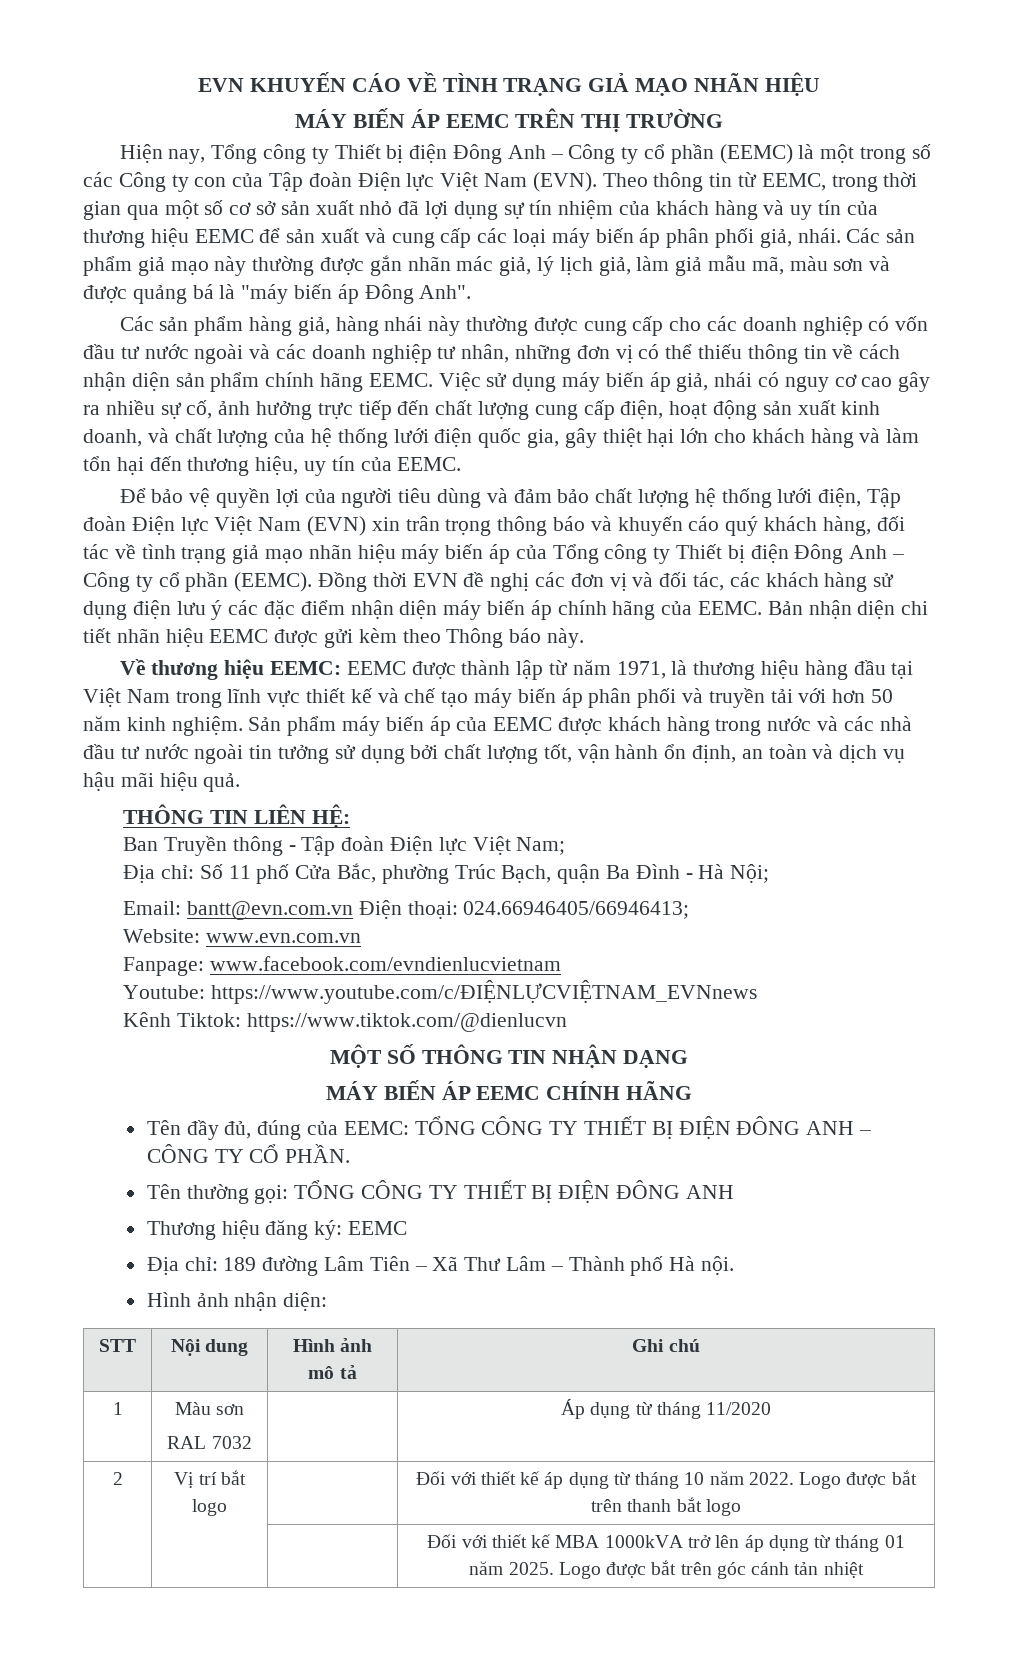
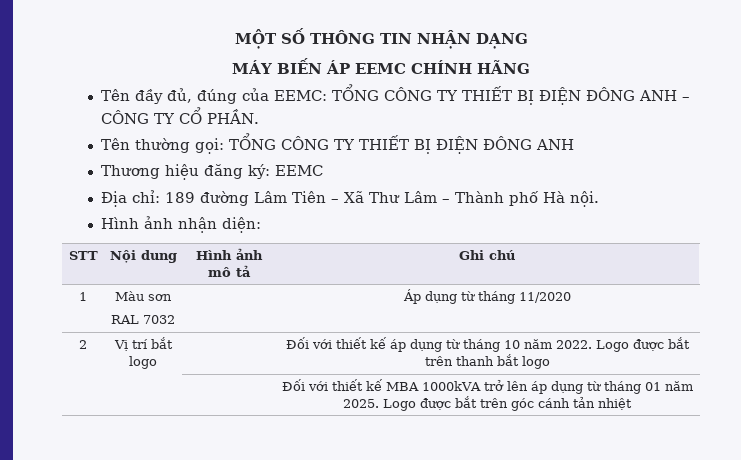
[198,72,820,96] [295,108,723,132] [119,144,931,164] [83,172,918,192] [83,200,878,220] [83,228,916,248] [83,255,891,276] [83,284,472,304] [119,316,929,336] [83,344,901,364] [83,372,931,392] [83,400,881,420] [83,428,920,448] [83,456,462,476] [119,488,901,508] [83,516,905,536] [83,544,905,564] [83,572,895,592] [83,600,929,620] [83,628,585,648] [119,659,914,680] [83,688,894,708] [83,716,912,736] [83,744,906,764] [83,772,241,792] [123,804,350,828] [123,836,566,856] [123,863,770,884] [123,900,690,920] [123,929,361,943] [123,956,561,976] [123,980,757,1004] [123,1012,567,1032] EVN KHUYẾN CÁO VỀ TÌNH TRẠNG GIẢ MẠO NHÃN HIỆU // MÁY BIẾN ÁP EEMC TRÊN THỊ TRƯỜNG // Hiện nay, Tổng công ty Thiết bị điện Đông Anh – Công ty cổ phần (EEMC) là một trong số các Công ty con của Tập đoàn Điện lực Việt Nam (EVN). Theo thông tin từ EEMC, trong thời gian qua một số cơ sở sản xuất nhỏ đã lợi dụng sự tín nhiệm của khách hàng và uy tín của thương hiệu EEMC để sản xuất và cung cấp các loại máy biến áp phân phối giả, nhái. Các sản phẩm giả mạo này thường được gắn nhãn mác giả, lý lịch giả, làm giả mẫu mã, màu sơn và được quảng bá là "máy biến áp Đông Anh". // Các sản phẩm hàng giả, hàng nhái này thường được cung cấp cho các doanh nghiệp có vốn đầu tư nước ngoài và các doanh nghiệp tư nhân, những đơn vị có thể thiếu thông tin về cách nhận diện sản phẩm chính hãng EEMC. Việc sử dụng máy biến áp giả, nhái có nguy cơ cao gây ra nhiều sự cố, ảnh hưởng trực tiếp đến chất lượng cung cấp điện, hoạt động sản xuất kinh doanh, và chất lượng của hệ thống lưới điện quốc gia, gây thiệt hại lớn cho khách hàng và làm tổn hại đến thương hiệu, uy tín của EEMC. // Để bảo vệ quyền lợi của người tiêu dùng và đảm bảo chất lượng hệ thống lưới điện, Tập đoàn Điện lực Việt Nam (EVN) xin trân trọng thông báo và khuyến cáo quý khách hàng, đối tác về tình trạng giả mạo nhãn hiệu máy biến áp của Tổng công ty Thiết bị điện Đông Anh – Công ty cổ phần (EEMC). Đồng thời EVN đề nghị các đơn vị và đối tác, các khách hàng sử dụng điện lưu ý các đặc điểm nhận diện máy biến áp chính hãng của EEMC. Bản nhận diện chi tiết nhãn hiệu EEMC được gửi kèm theo Thông báo này. // Về thương hiệu EEMC: EEMC được thành lập từ năm 1971, là thương hiệu hàng đầu tại Việt Nam trong lĩnh vực thiết kế và chế tạo máy biến áp phân phối và truyền tải với hơn 50 năm kinh nghiệm. Sản phẩm máy biến áp của EEMC được khách hàng trong nước và các nhà đầu tư nước ngoài tin tưởng sử dụng bởi chất lượng tốt, vận hành ổn định, an toàn và dịch vụ hậu mãi hiệu quả. // THÔNG TIN LIÊN HỆ: // Ban Truyền thông - Tập đoàn Điện lực Việt Nam; // Địa chỉ: Số 11 phố Cửa Bắc, phường Trúc Bạch, quận Ba Đình - Hà Nội; // Email: bantt@evn.com.vn Điện thoại: 024.66946405/66946413; // Website: www.evn.com.vn // Fanpage: www.facebook.com/evndienlucvietnam // Youtube: https://www.youtube.com/c/ĐIỆNLỰCVIỆTNAM_EVNnews // Kênh Tiktok: https://www.tiktok.com/@dienlucvn // -> (234, 39) none

